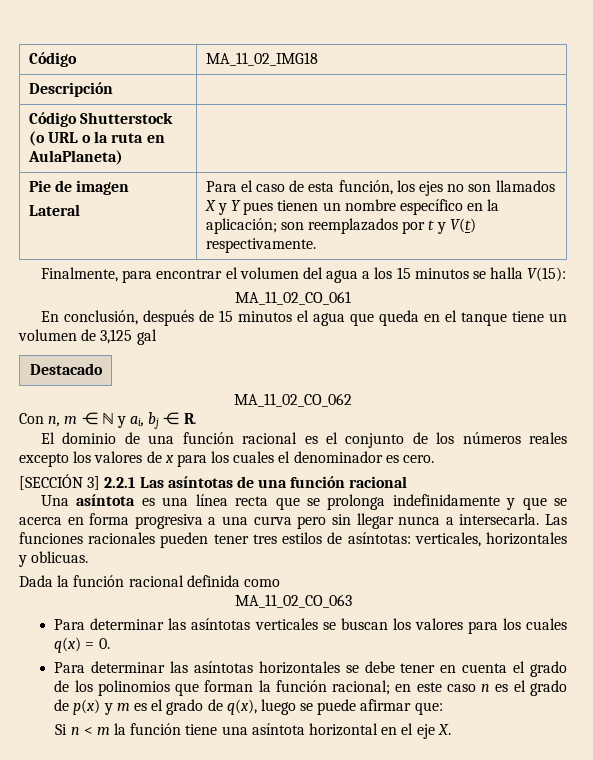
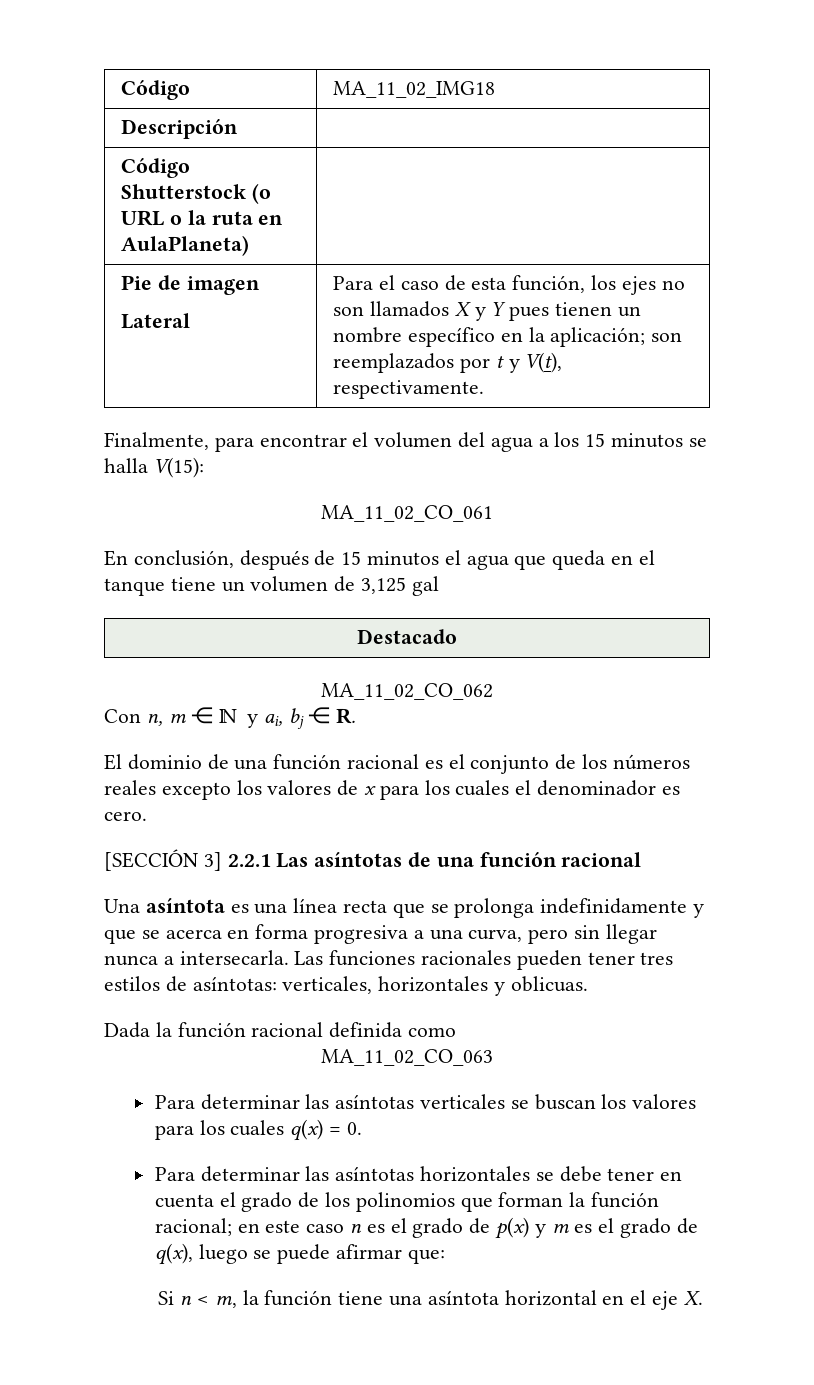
[449,218,476,233] V(t) -> [525,352,563,373] V(t),
[253,516,292,525] curva -> [468,929,523,942] curva,
[96,727,110,735] m -> [214,1296,237,1308] m,

